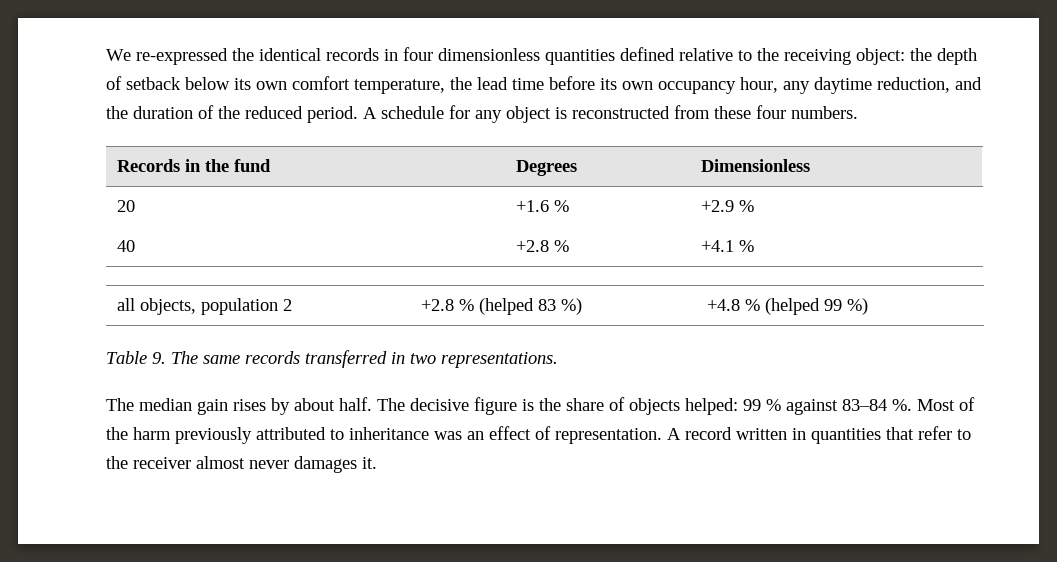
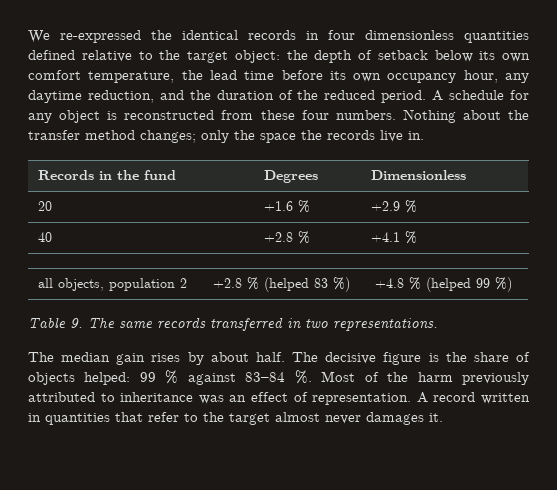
[784,49,851,65] receiving -> [187,51,228,63] target
(858, 112) none -> [402,109,530,123] [28,130,424,143] Nothing about the transfer method changes; only the space the records live in.
[133,457,191,469] receiver -> [229,413,270,425] target

